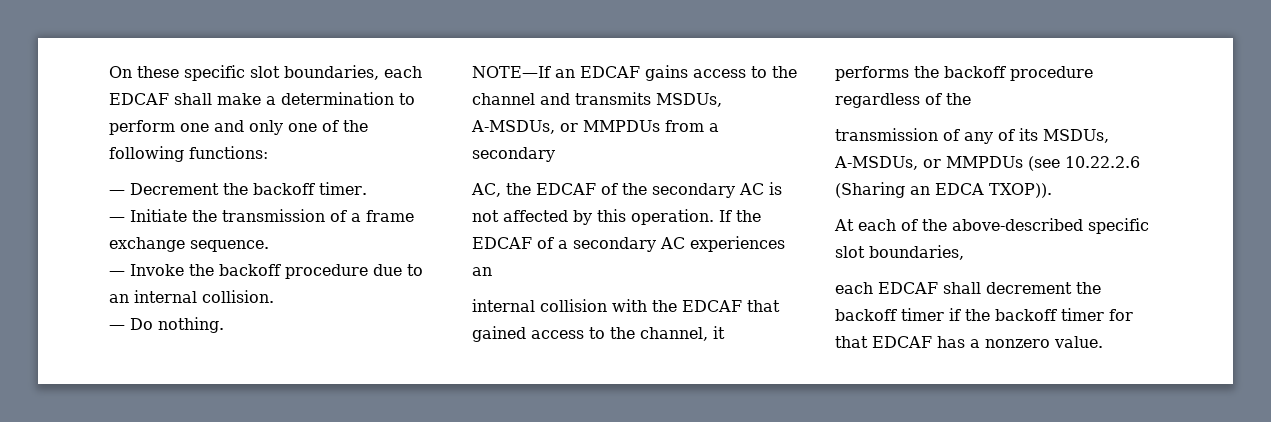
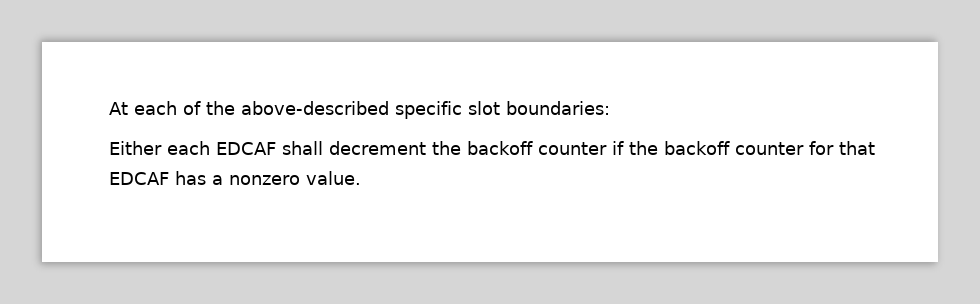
[109,65,422,81] [109,92,415,105] [109,120,368,135] [109,146,268,162] [109,182,367,195] [109,209,414,222] [109,237,269,252] [109,264,423,279] [109,290,274,303] [109,317,224,333] [472,65,797,81] [472,92,722,107] [471,120,719,134] [472,147,555,162] [471,182,782,198] [472,209,761,225] [472,236,785,252] [472,267,492,276] [472,299,780,312] [472,326,725,342] [835,66,1093,81] [835,93,971,108] [835,128,1109,144] [834,156,1140,171] [835,182,1052,198] On these specific slot boundaries, each EDCAF shall make a determination to perform one and only one of the following functions: // — Decrement the backoff timer. // — Initiate the transmission of a frame exchange sequence. // — Invoke the backoff procedure due to an internal collision. // — Do nothing. // NOTE—If an EDCAF gains access to the channel and transmits MSDUs, A-MSDUs, or MMPDUs from a secondary // AC, the EDCAF of the secondary AC is not affected by this operation. If the EDCAF of a secondary AC experiences an // internal collision with the EDCAF that gained access to the channel, it performs the backoff procedure regardless of the // transmission of any of its MSDUs, A-MSDUs, or MMPDUs (see 10.22.2.6 (Sharing an EDCA TXOP)). // -> (109, 108) none
[869,245,964,260] boundaries, // -> [506,101,610,115] [109,141,162,155] boundaries: // Either
[901,308,944,321] timer -> [538,142,607,155] counter
[1061,308,1104,321] timer -> [735,142,804,155] counter

